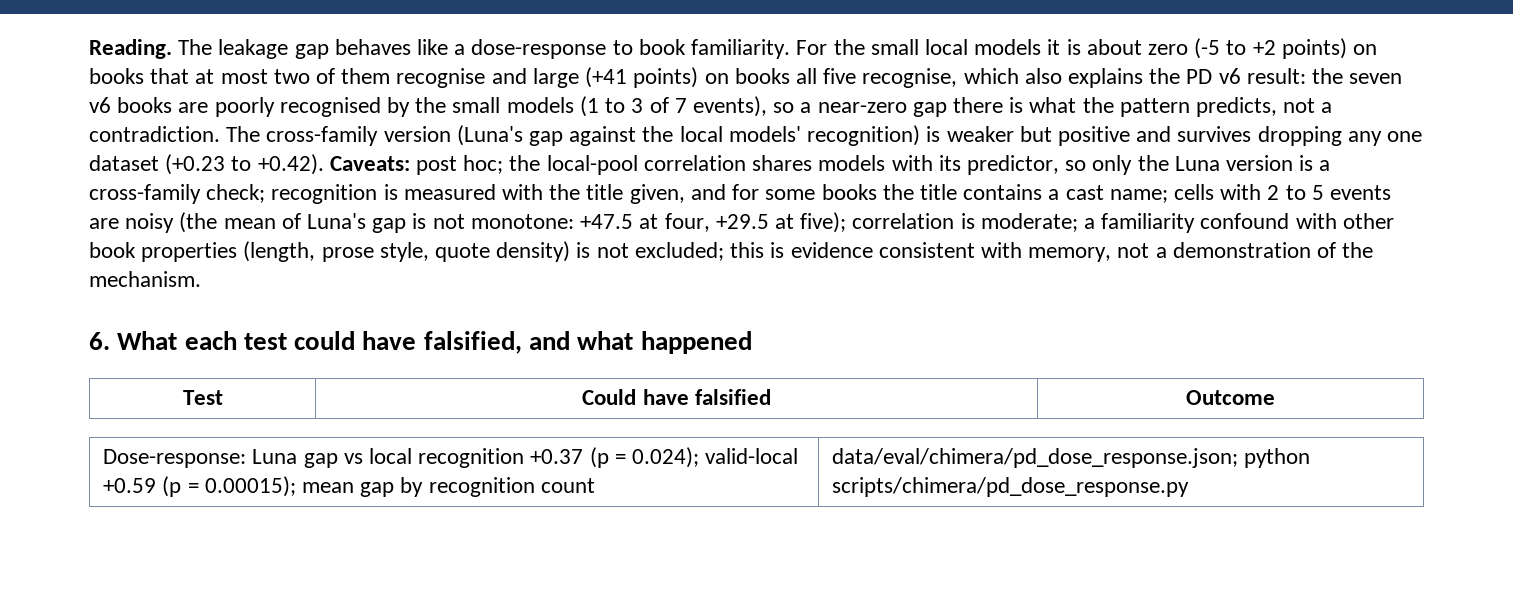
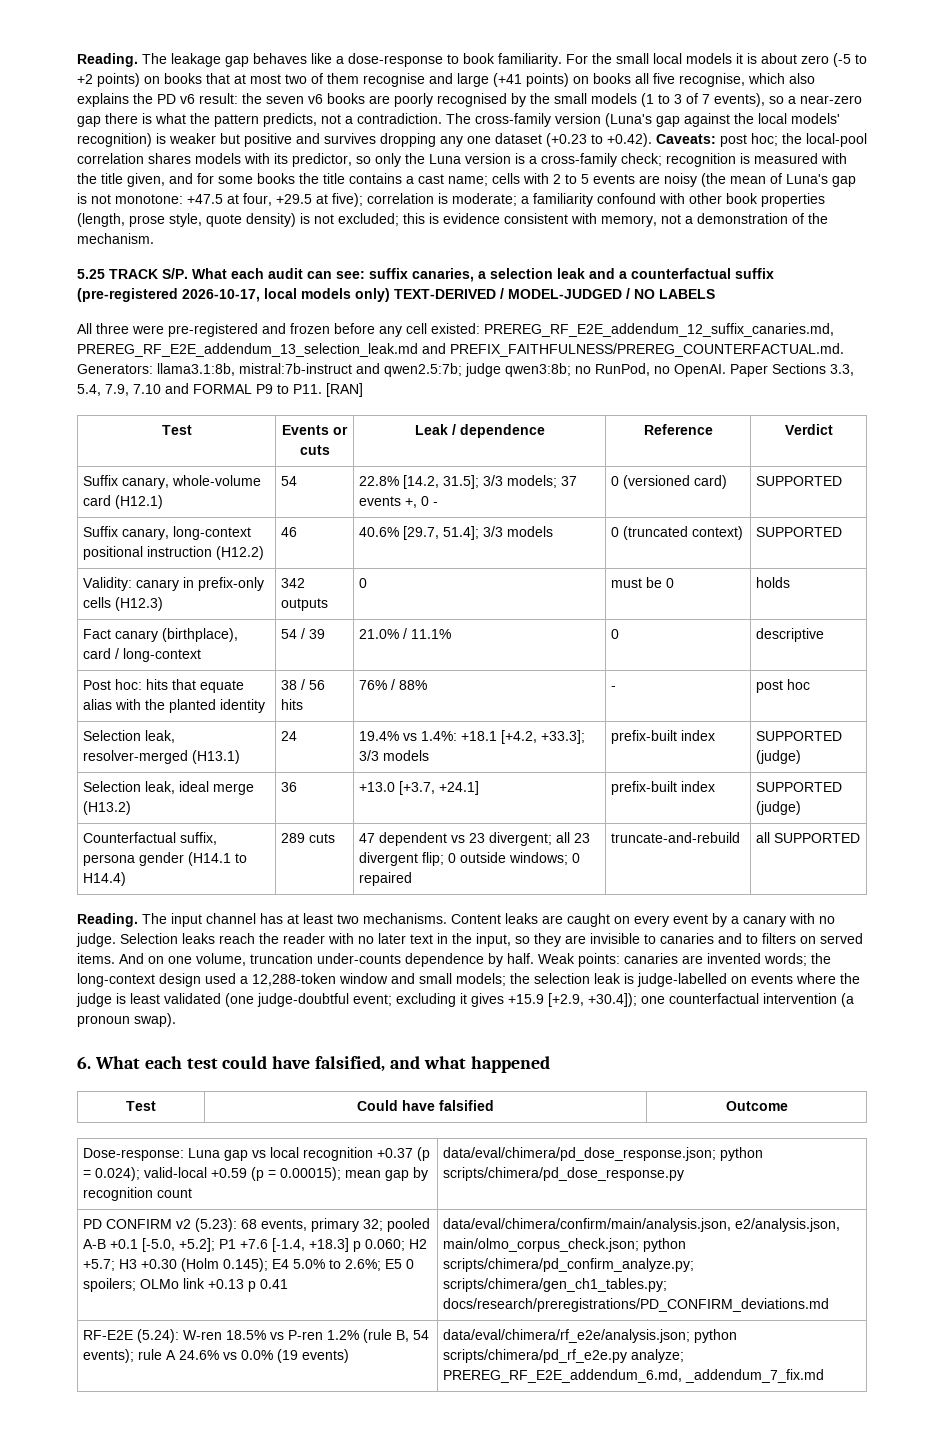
(201, 279) none -> [77,268,774,282] [77,288,715,302] [77,323,834,337] [77,343,844,357] [77,363,854,377] [77,383,363,397] [161,425,192,435] [282,425,348,435] [299,445,330,455] [414,424,545,438] [643,424,713,435] [784,424,833,435] [83,475,262,489] [83,495,164,509] [281,476,298,486] [359,475,578,489] [359,496,439,508] [611,475,728,489] [756,476,843,486] [83,526,252,540] [83,546,265,560] [281,527,298,537] [359,526,554,540] [611,526,744,540] [756,527,843,537] [83,577,265,591] [83,597,164,611] [281,578,306,588] [281,598,329,611] [359,578,368,588] [611,577,675,588] [756,577,791,588] [83,628,239,642] [83,648,202,662] [281,628,326,639] [359,628,452,639] [611,629,620,639] [756,628,825,642] [83,679,245,693] [83,699,266,713] [281,679,326,690] [281,699,304,710] [359,679,428,690] [611,686,617,690] [756,679,811,693] [83,730,176,743] [83,750,241,764] [281,731,298,741] [359,730,586,744] [359,750,430,761] [611,730,716,744] [756,731,843,741] [756,750,802,764] [83,781,255,795] [83,801,132,815] [281,782,298,792] [359,781,480,795] [611,781,716,795] [756,782,843,792] [756,801,802,815] [83,832,218,845] [83,852,248,866] [83,872,127,886] [281,833,336,843] [359,832,591,846] [359,852,581,866] [359,872,413,886] [611,832,741,843] [756,832,861,843] [77,913,835,927] [76,933,863,947] [77,953,831,967] [77,973,860,987] [76,993,854,1007] [77,1013,176,1027] // 5.25 TRACK S/P. What each audit can see: suffix canaries, a selection leak and a counterfactual suffix (pre-registered 2026-10-17, local models only) TEXT-DERIVED / MODEL-JUDGED / NO LABELS // All three were pre-registered and frozen before any cell existed: PREREG_RF_E2E_addendum_12_suffix_canaries.md, PREREG_RF_E2E_addendum_13_selection_leak.md and PREFIX_FAITHFULNESS/PREREG_COUNTERFACTUAL.md. Generators: llama3.1:8b, mistral:7b-instruct and qwen2.5:7b; judge qwen3:8b; no RunPod, no OpenAI. Paper Sections 3.3, 5.4, 7.9, 7.10 and FORMAL P9 to P11. [RAN] // Test | Events or cuts | Leak / dependence | Reference | Verdict // Suffix canary, whole-volume card (H12.1) | 54 | 22.8% [14.2, 31.5]; 3/3 models; 37 events +, 0 - | 0 (versioned card) | SUPPORTED // Suffix canary, long-context positional instruction (H12.2) | 46 | 40.6% [29.7, 51.4]; 3/3 models | 0 (truncated context) | SUPPORTED // Validity: canary in prefix-only cells (H12.3) | 342 outputs | 0 | must be 0 | holds // Fact canary (birthplace), card / long-context | 54 / 39 | 21.0% / 11.1% | 0 | descriptive // Post hoc: hits that equate alias with the planted identity | 38 / 56 hits | 76% / 88% | - | post hoc // Selection leak, resolver-merged (H13.1) | 24 | 19.4% vs 1.4%: +18.1 [+4.2, +33.3]; 3/3 models | prefix-built index | SUPPORTED (judge) // Selection leak, ideal merge (H13.2) | 36 | +13.0 [+3.7, +24.1] | prefix-built index | SUPPORTED (judge) // Counterfactual suffix, persona gender (H14.1 to H14.4) | 289 cuts | 47 dependent vs 23 divergent; all 23 divergent flip; 0 outside windows; 0 repaired | truncate-and-rebuild | all SUPPORTED // Reading. The input channel has at least two mechanisms. Content leaks are caught on every event by a canary with no judge. Selection leaks reach the reader with no later text in the input, so they are invisible to canaries and to filters on served items. And on one volume, truncation under-counts dependence by half. Weak points: canaries are invented words; the long-context design used a 12,288-token window and small models; the selection leak is judge-labelled on events where the judge is least validated (one judge-doubtful event; excluding it gives +15.9 [+2.9, +30.4]); one counterfactual intervention (a pronoun swap).
(1190, 487) none -> [83,1218,431,1232] [83,1238,428,1252] [83,1258,415,1272] [83,1278,289,1292] [443,1218,841,1232] [443,1238,687,1252] [443,1258,695,1272] [443,1278,668,1292] [443,1298,830,1312] [83,1329,430,1343] [83,1349,350,1363] [443,1329,738,1343] [443,1349,685,1363] [443,1369,825,1383] // PD CONFIRM v2 (5.23): 68 events, primary 32; pooled A-B +0.1 [-5.0, +5.2]; P1 +7.6 [-1.4, +18.3] p 0.060; H2 +5.7; H3 +0.30 (Holm 0.145); E4 5.0% to 2.6%; E5 0 spoilers; OLMo link +0.13 p 0.41 | data/eval/chimera/confirm/main/analysis.json, e2/analysis.json, main/olmo_corpus_check.json; python scripts/chimera/pd_confirm_analyze.py; scripts/chimera/gen_ch1_tables.py; docs/research/preregistrations/PD_CONFIRM_deviations.md // RF-E2E (5.24): W-ren 18.5% vs P-ren 1.2% (rule B, 54 events); rule A 24.6% vs 0.0% (19 events) | data/eval/chimera/rf_e2e/analysis.json; python scripts/chimera/pd_rf_e2e.py analyze; PREREG_RF_E2E_addendum_6.md, _addendum_7_fix.md

